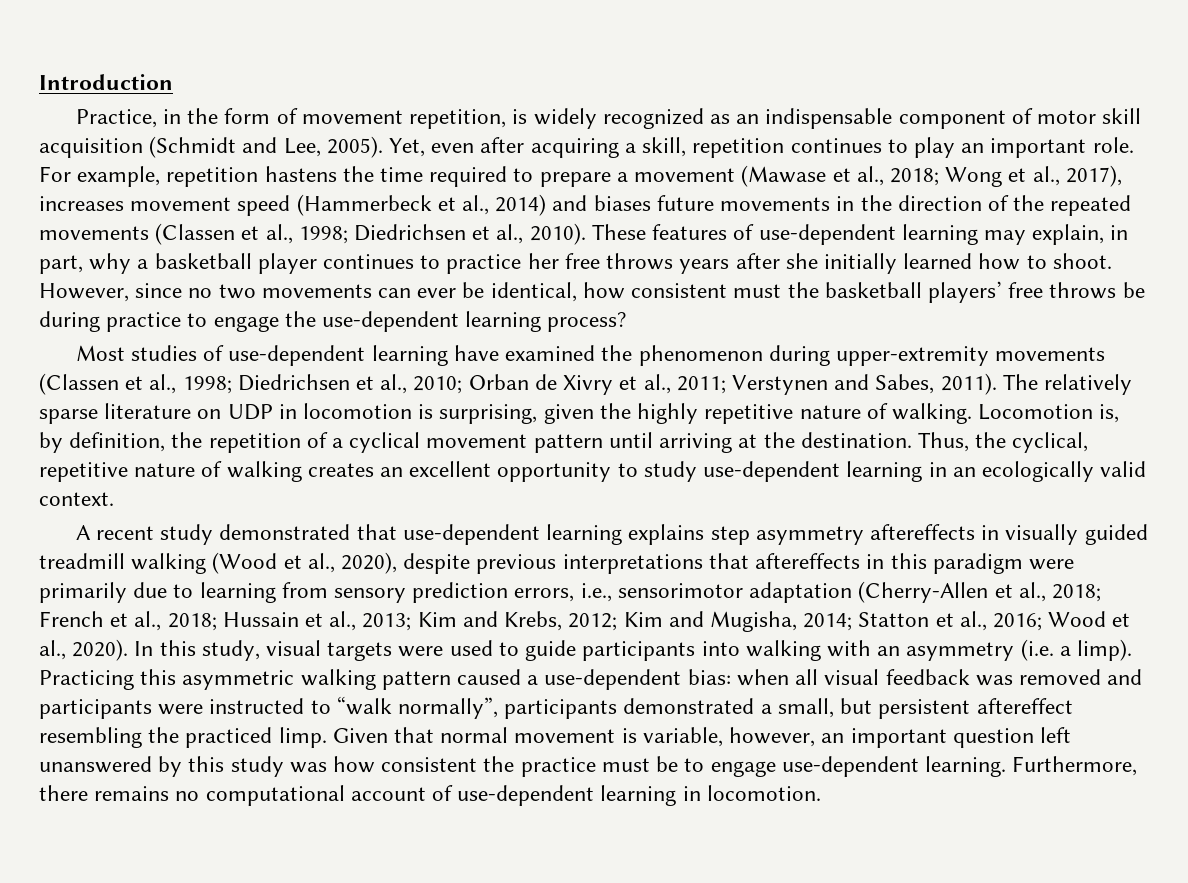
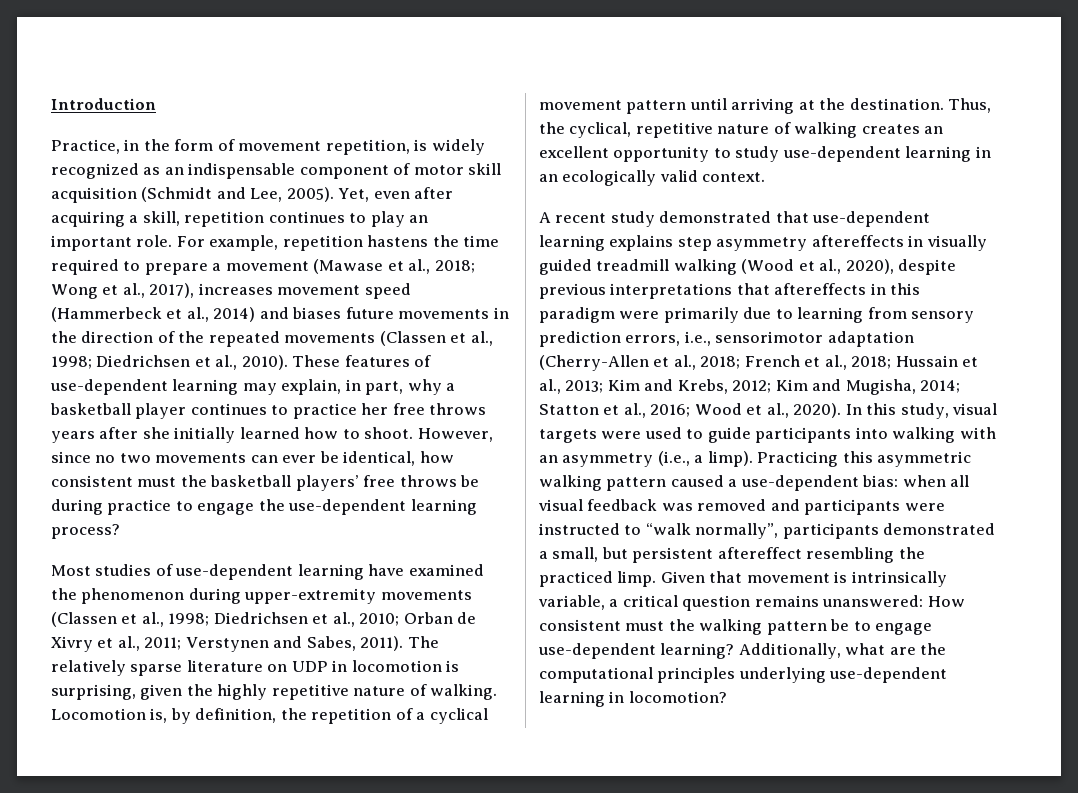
[1020,639,1054,661] (i.e. -> [657,451,690,466] (i.e.,
[440,727,509,743] normal -> (743, 577) none
[642,727,1071,748] [39,756,1138,777] [39,785,821,806] variable, however, an important question left unanswered by this study was how consistent the practice must be to engage use-dependent learning. Furthermore, there remains no computational account of use-dependent learning in locomotion. -> [851,571,947,587] [538,595,965,611] [539,619,933,635] [538,643,947,659] [539,667,948,683] [539,691,727,707] intrinsically variable, a critical question remains unanswered: How consistent must the walking pattern be to engage use-dependent learning? Additionally, what are the computational principles underlying use-dependent learning in locomotion?

